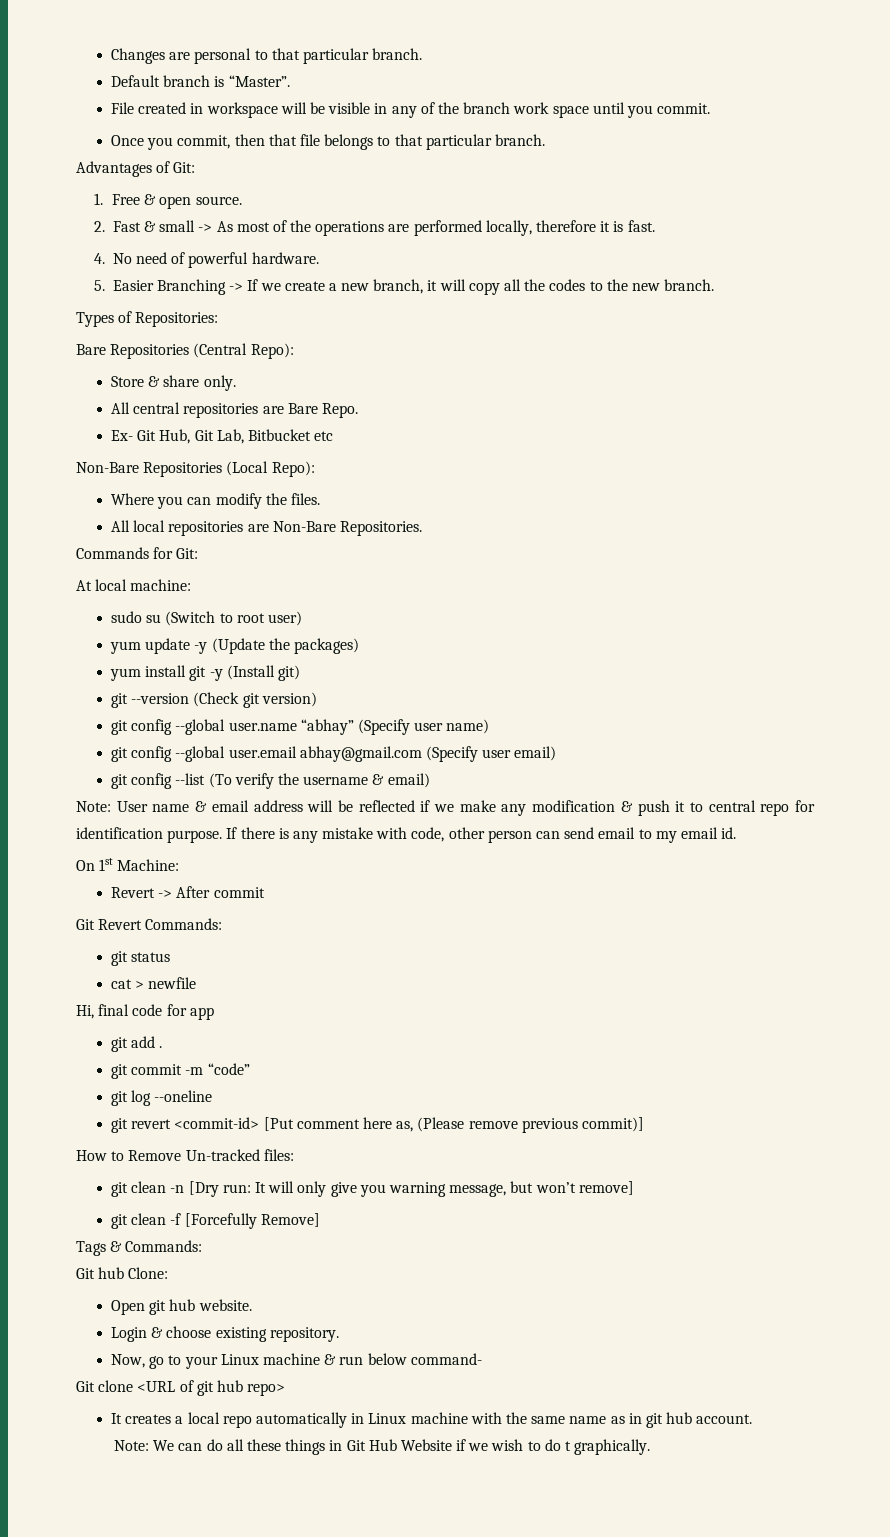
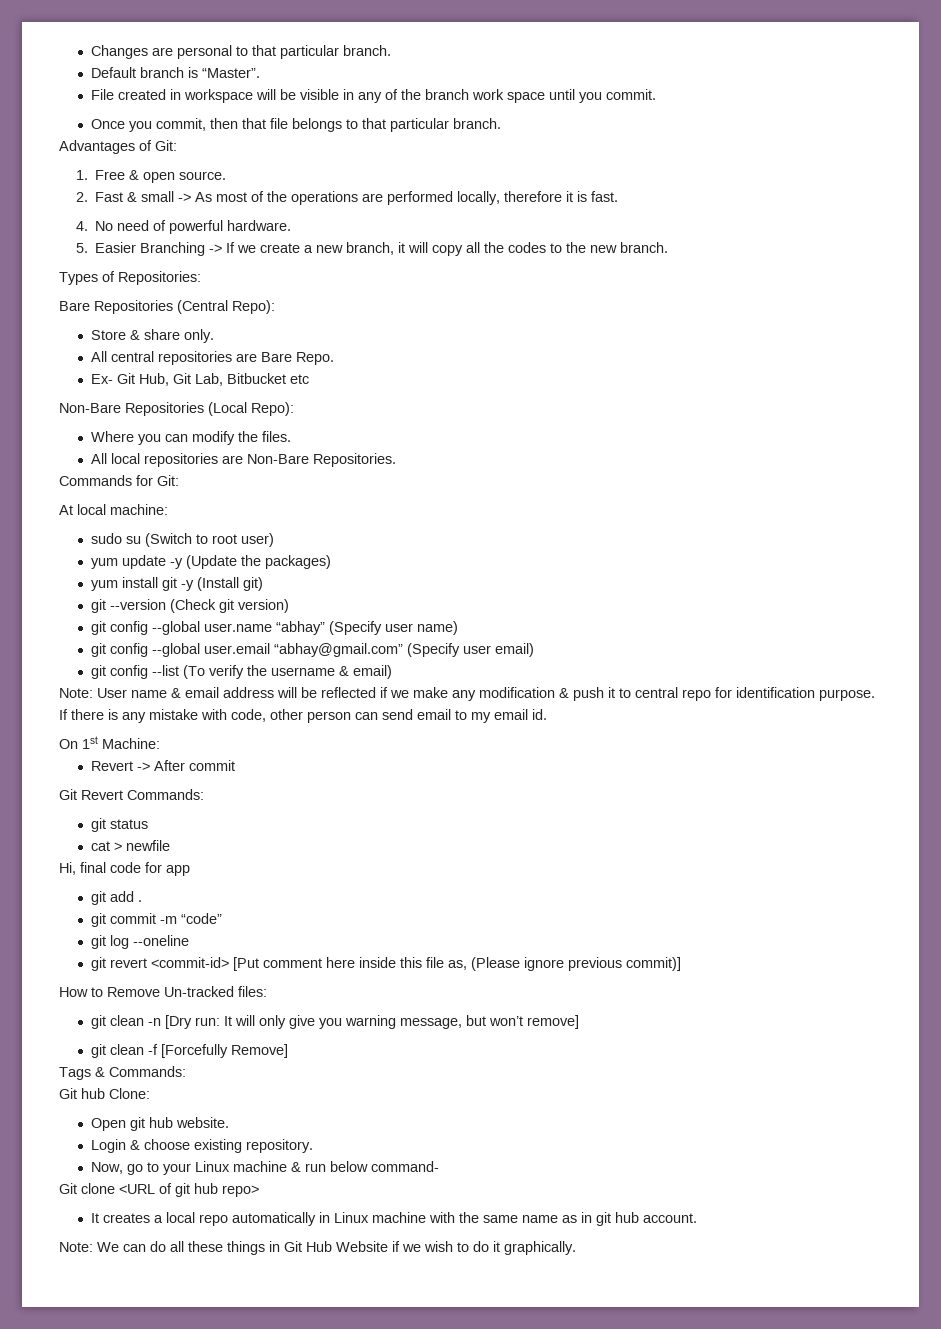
[299,746,422,762] abhay@gmail.com -> [274,643,404,657] “abhay@gmail.com”
(393, 1123) none -> [359,957,445,968] inside this file
[468,1121,518,1129] remove -> [524,957,565,971] ignore
[565,1441,572,1451] t -> [493,1241,500,1252] it

